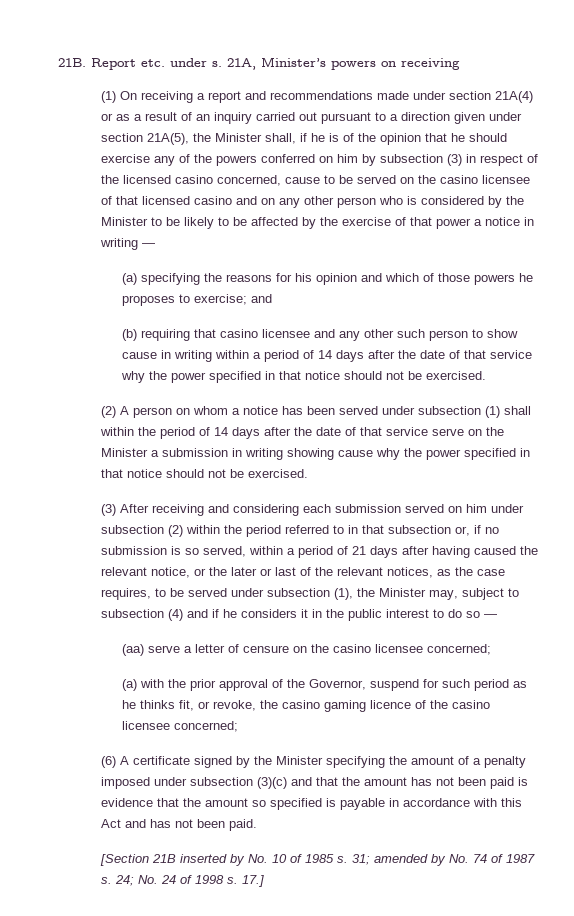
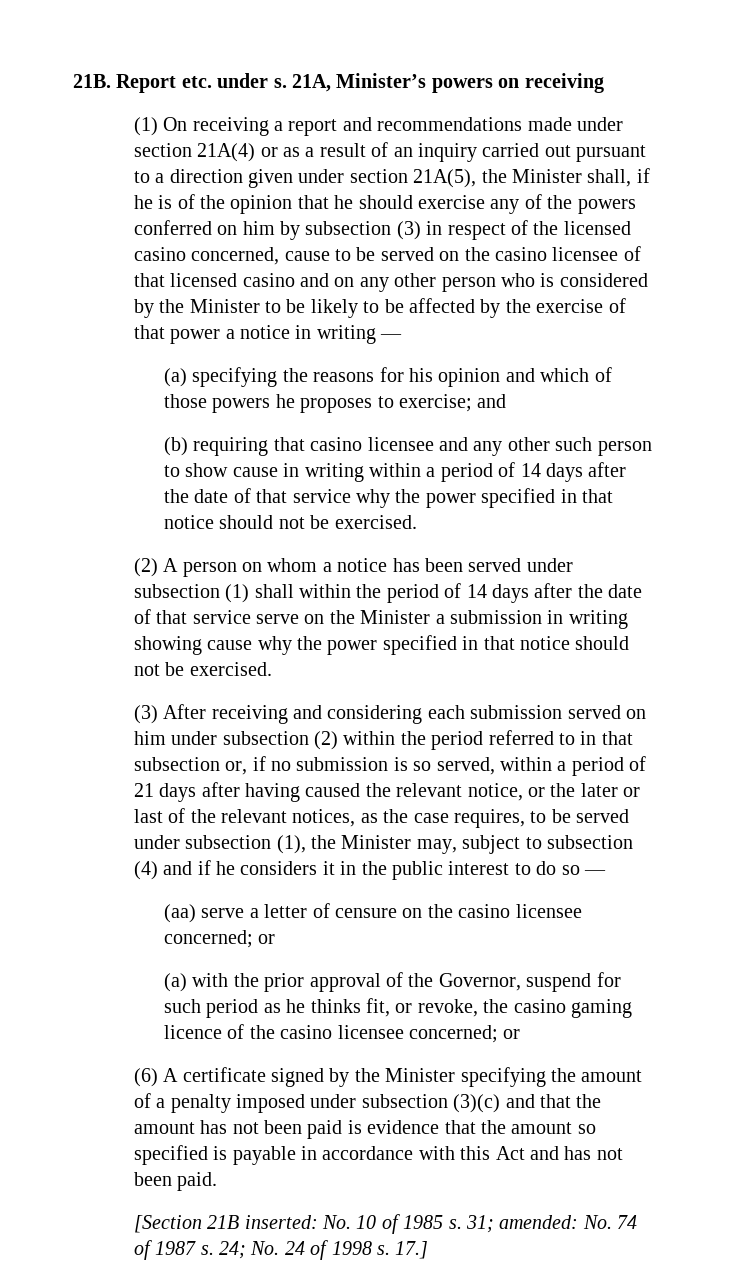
(492, 649) none -> [258,934,276,944] or
(239, 726) none -> [503,1029,521,1039] or
[179,854,245,866] inserted by -> [244,1215,318,1229] inserted:
[373,854,446,866] amended by -> [499,1215,579,1229] amended:

